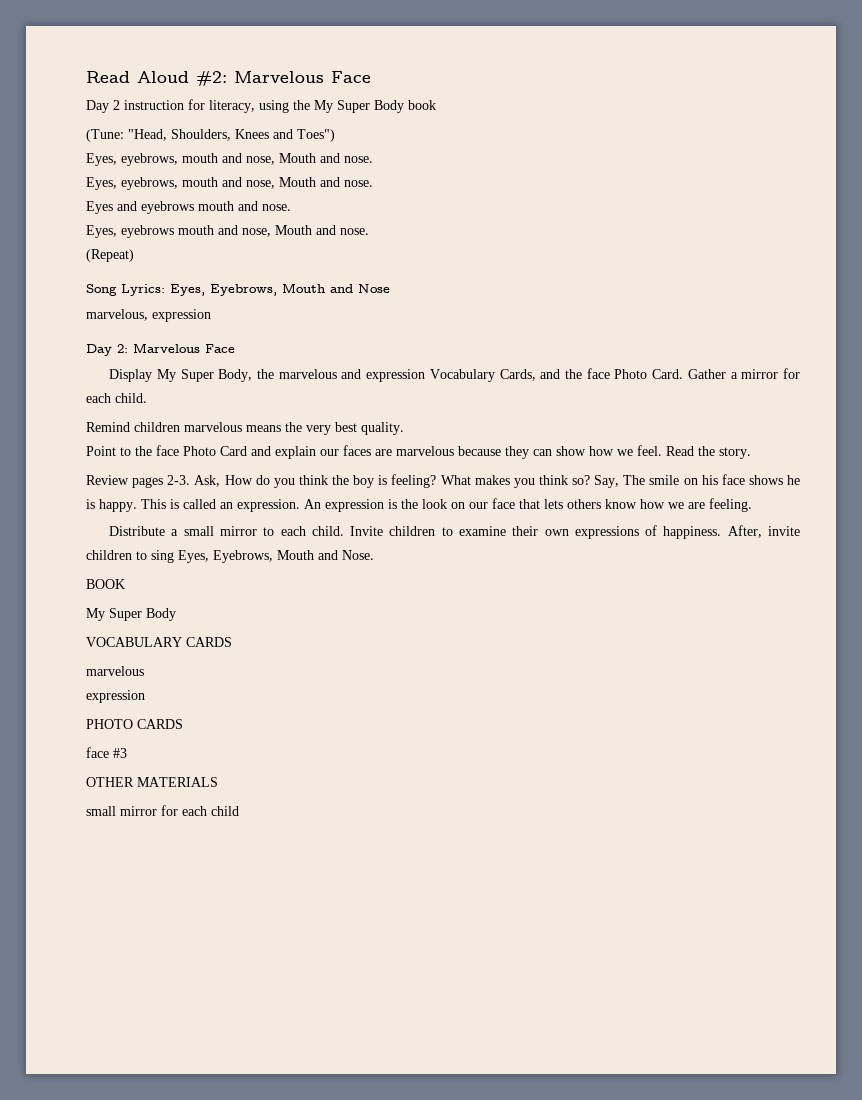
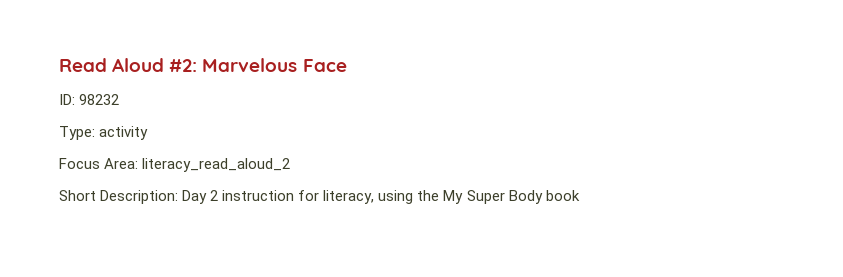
(371, 77) none -> [59,94,120,105] [59,126,149,140] [59,158,291,172] [59,190,179,204] ID: 98232 // Type: activity // Focus Area: literacy_read_aloud_2 // Short Description:
[86,129,335,142] [86,153,373,166] [86,177,373,190] [86,201,291,214] [86,225,369,238] [86,249,134,262] [86,283,390,296] [86,309,211,322] [86,343,235,356] [109,368,800,382] [86,393,147,403] [86,422,404,435] [86,445,751,459] [86,474,800,488] [86,498,752,512] [109,525,801,539] [86,550,374,563] [86,579,125,589] [86,608,176,621] [86,637,232,647] [86,666,144,676] [86,690,145,703] [86,719,183,729] [86,747,127,758] [86,777,218,787] [86,805,239,816] // (Tune: "Head, Shoulders, Knees and Toes") // Eyes, eyebrows, mouth and nose, Mouth and nose. // Eyes, eyebrows, mouth and nose, Mouth and nose. // Eyes and eyebrows mouth and nose. // Eyes, eyebrows mouth and nose, Mouth and nose. // (Repeat) // Song Lyrics: Eyes, Eyebrows, Mouth and Nose // marvelous, expression // Day 2: Marvelous Face // Display My Super Body, the marvelous and expression Vocabulary Cards, and the face Photo Card. Gather a mirror for each child. // Remind children marvelous means the very best quality. // Point to the face Photo Card and explain our faces are marvelous because they can show how we feel. Read the story. // Review pages 2-3. Ask, How do you think the boy is feeling? What makes you think so? Say, The smile on his face shows he is happy. This is called an expression. An expression is the look on our face that lets others know how we are feeling. // Distribute a small mirror to each child. Invite children to examine their own expressions of happiness. After, invite children to sing Eyes, Eyebrows, Mouth and Nose. // BOOK // My Super Body // VOCABULARY CARDS // marvelous // expression // PHOTO CARDS // face #3 // OTHER MATERIALS // small mirror for each child -> (580, 195) none

